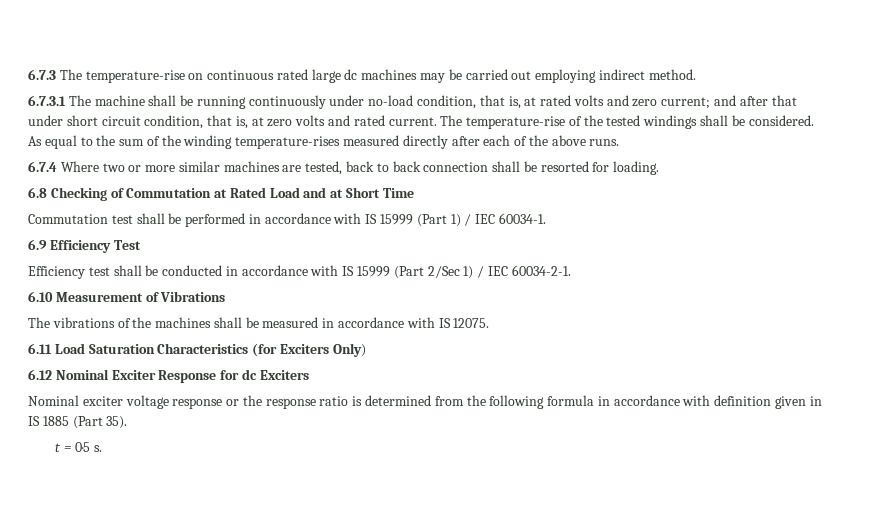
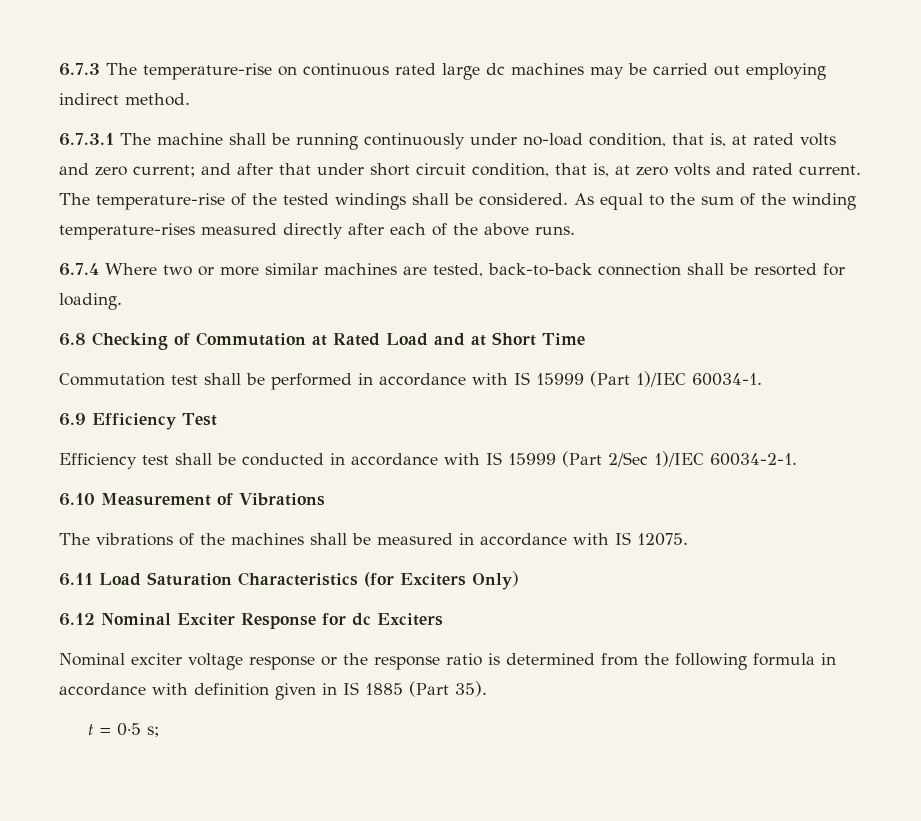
[346,161,421,172] back to back -> [488,263,592,276] back-to-back
[450,214,496,227] 1) / IEC -> [636,371,686,387] 1)/IEC
[463,266,508,279] 1) / IEC -> [654,451,704,467] 1)/IEC
[93,445,102,452] s. -> [146,726,159,737] s;

